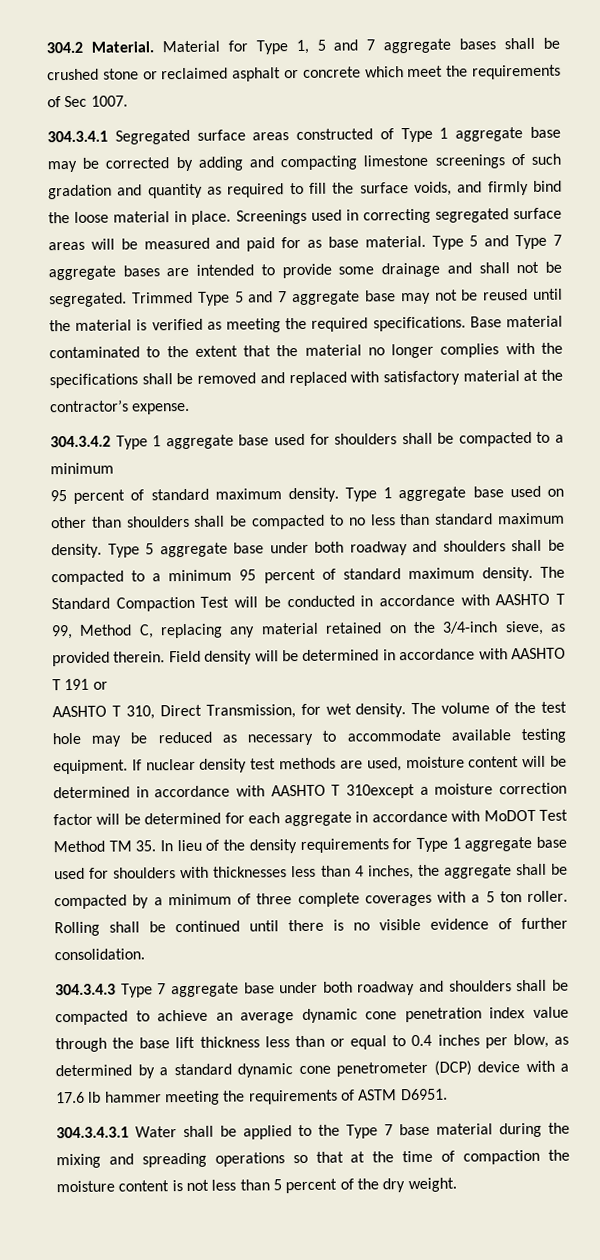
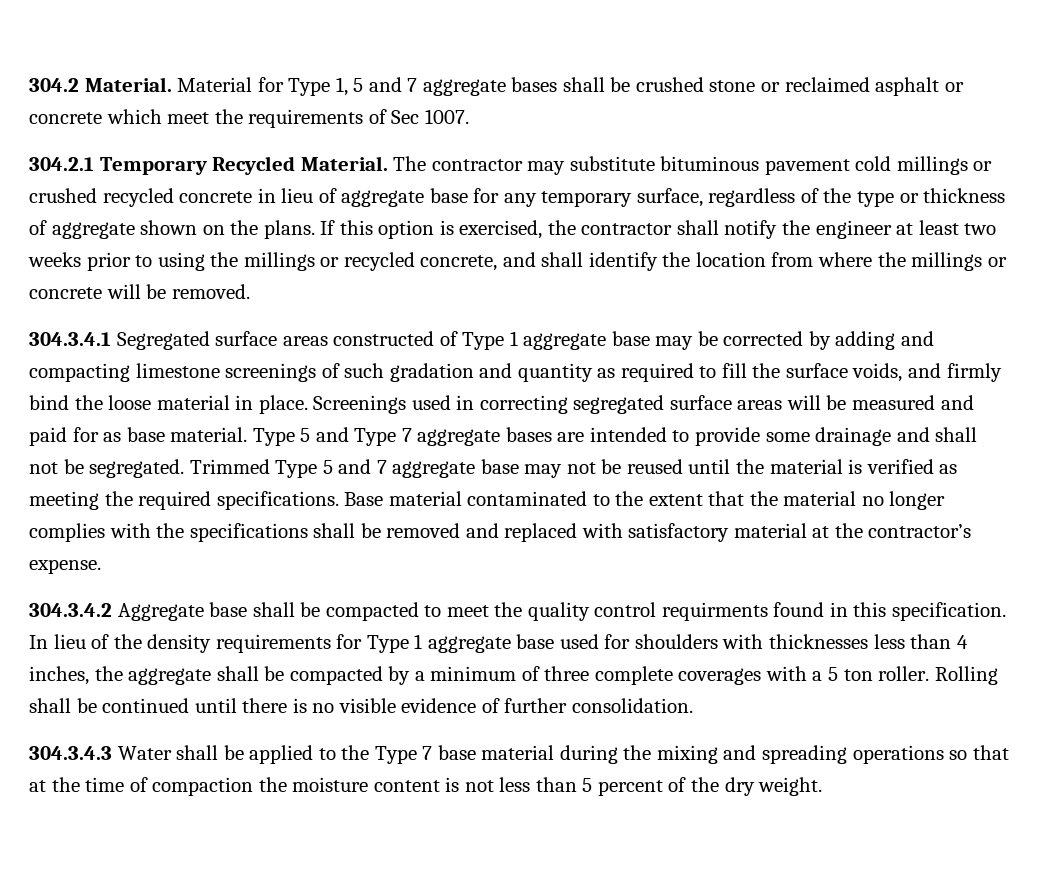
(128, 101) none -> [29,156,993,175] [29,188,1006,207] [29,220,997,239] [28,252,1007,271] [29,284,250,299] // 304.2.1 Temporary Recycled Material. The contractor may substitute bituminous pavement cold millings or crushed recycled concrete in lieu of aggregate base for any temporary surface, regardless of the type or thickness of aggregate shown on the plans. If this option is exercised, the contractor shall notify the engineer at least two weeks prior to using the millings or recycled concrete, and shall identify the location from where the millings or concrete will be removed.
[115,431,564,450] [50,462,114,475] [50,485,564,504] [51,512,565,530] [51,539,566,559] [51,566,566,586] [51,593,565,612] [51,620,567,640] [52,647,566,667] [52,678,108,691] [52,701,568,720] [52,728,566,747] [53,755,567,775] [53,782,567,799] [53,809,568,827] [53,840,157,853] Type 1 aggregate base used for shoulders shall be compacted to a minimum // 95 percent of standard maximum density. Type 1 aggregate base used on other than shoulders shall be compacted to no less than standard maximum density. Type 5 aggregate base under both roadway and shoulders shall be compacted to a minimum 95 percent of standard maximum density. The Standard Compaction Test will be conducted in accordance with AASHTO T 99, Method C, replacing any material retained on the 3/4-inch sieve, as provided therein. Field density will be determined in accordance with AASHTO T 191 or // AASHTO T 310, Direct Transmission, for wet density. The volume of the test hole may be reduced as necessary to accommodate available testing equipment. If nuclear density test methods are used, moisture content will be determined in accordance with AASHTO T 310except a moisture correction factor will be determined for each aggregate in accordance with MoDOT Test Method TM 35. -> [117,602,1007,621] Aggregate base shall be compacted to meet the quality control requirments found in this specification.
[120,979,569,998] [55,1006,569,1026] [55,1033,570,1053] [55,1060,569,1079] [56,1088,448,1106] [56,1126,129,1139] Type 7 aggregate base under both roadway and shoulders shall be compacted to achieve an average dynamic cone penetration index value through the base lift thickness less than or equal to 0.4 inches per blow, as determined by a standard dynamic cone penetrometer (DCP) device with a 17.6 lb hammer meeting the requirements of ASTM D6951. // 304.3.4.3.1 -> (112, 753) none

